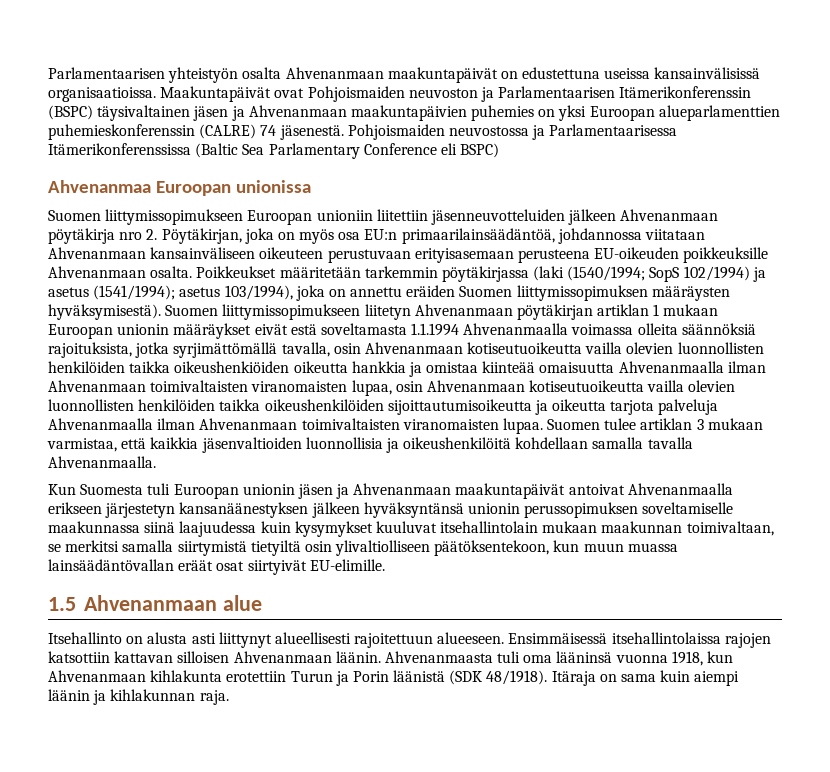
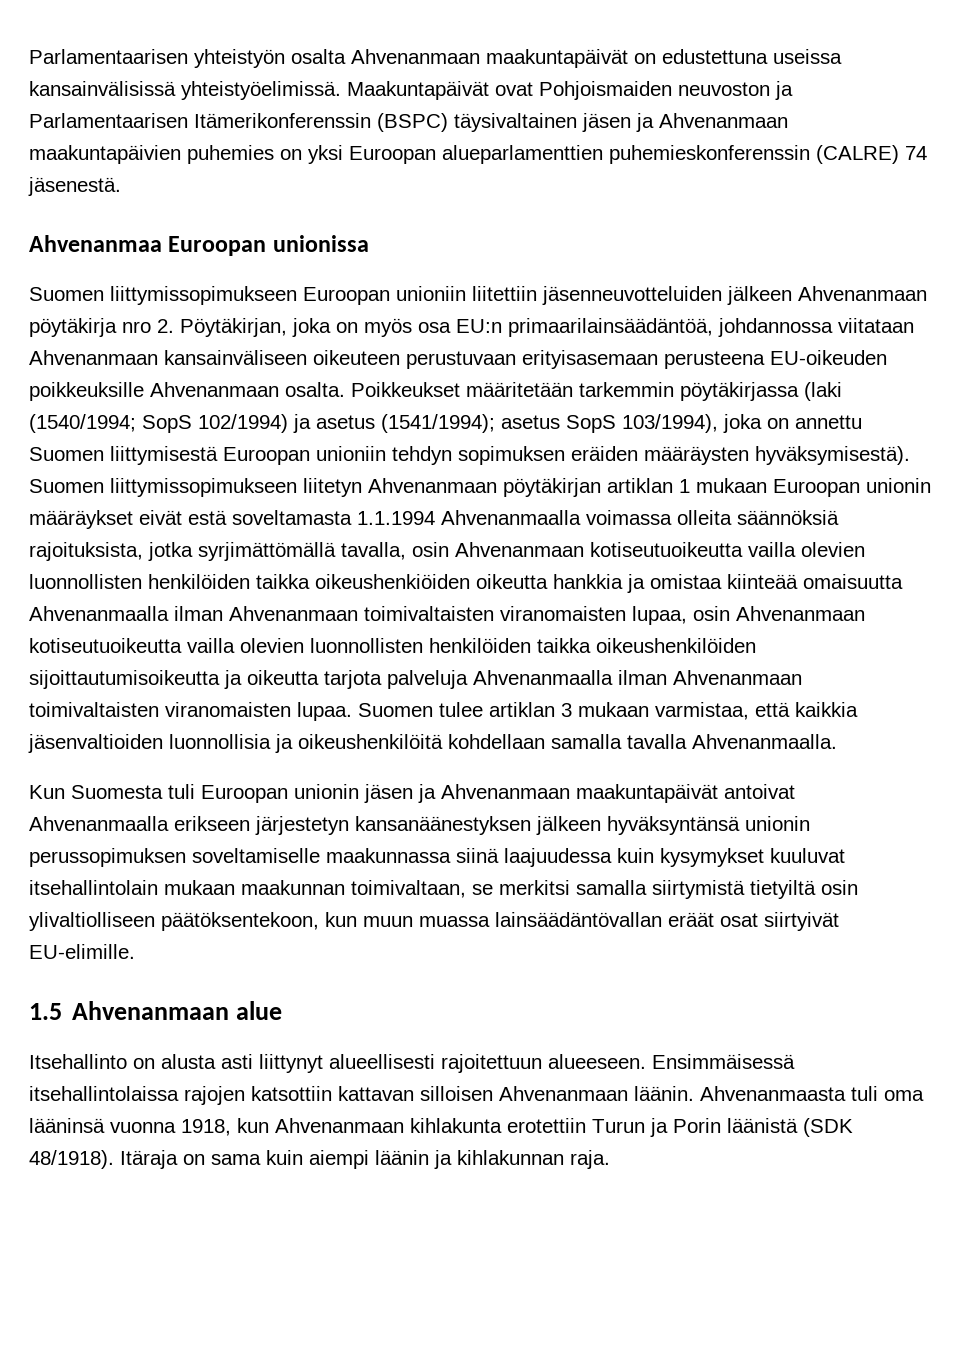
[48,87,156,102] organisaatioissa. -> [181,81,341,100] yhteistyöelimissä.
[347,124,678,140] [48,143,500,159] Pohjoismaiden neuvostossa ja Parlamentaarisessa Itämerikonferenssissa (Baltic Sea Parlamentary Conference eli BSPC) -> (121, 186) none
(221, 292) none -> [566,415,616,433] SopS
[406,285,648,301] eräiden Suomen liittymissopimuksen -> [29,446,638,465] Suomen liittymisestä Euroopan unioniin tehdyn sopimuksen eräiden

